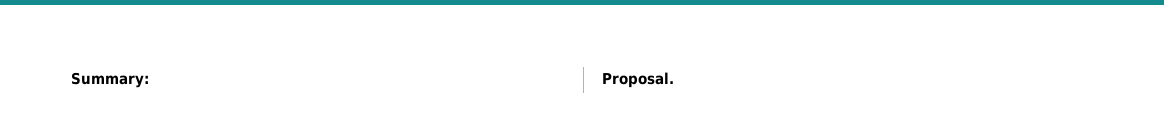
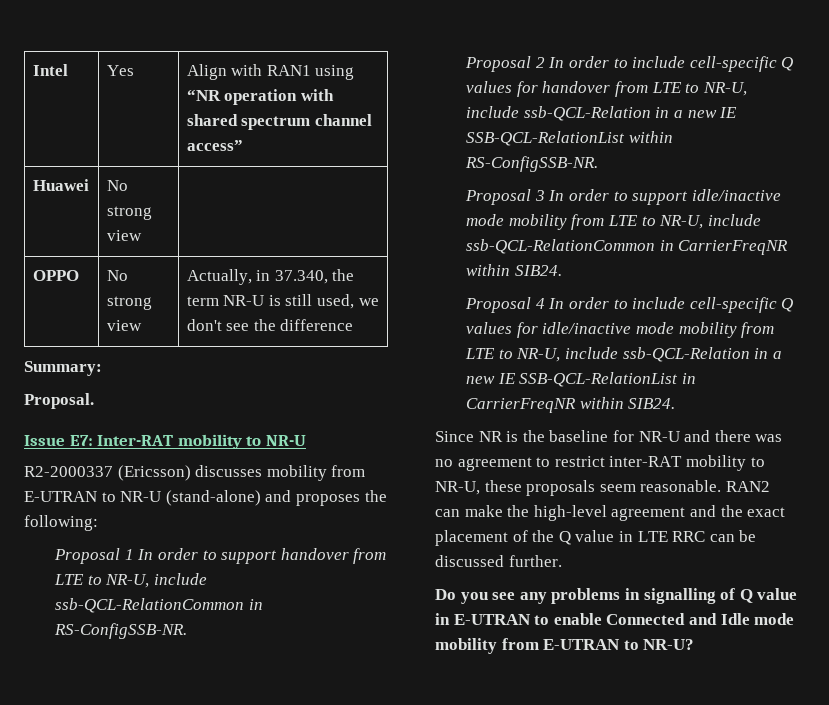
[71,72,149,88] [602,72,674,88] Summary: // Proposal. -> [32,64,68,76] [106,65,134,76] [186,64,355,80] [186,89,334,105] [186,114,372,130] [186,140,243,151] [32,179,89,191] [106,180,128,191] [106,206,152,220] [106,230,142,241] [32,270,79,281] [106,270,128,281] [106,296,152,310] [106,320,142,331] [186,269,355,285] [186,294,379,309] [186,319,354,331] [24,361,102,376] [24,393,94,409] [24,434,306,449] [24,465,366,481] [24,490,387,506] [24,515,98,531] [54,548,387,564] [54,573,207,588] [55,598,263,613] [54,623,188,639] [465,56,794,72] [466,81,747,97] [466,106,738,121] [466,131,673,146] [465,156,599,172] [465,189,781,205] [466,214,761,230] [466,239,789,255] [466,264,562,276] [465,297,794,313] [466,322,775,338] [465,347,782,362] [466,372,696,387] [466,397,676,413] [435,430,783,442] [435,455,765,471] [435,480,770,496] [435,505,786,521] [435,530,757,546] [435,555,562,567] [435,588,798,604] [435,613,795,625] [435,638,695,654] Intel | Yes | Align with RAN1 using “NR operation with shared spectrum channel access” // Huawei | No strong view | // OPPO | No strong view | Actually, in 37.340, the term NR-U is still used, we don't see the difference // Summary: // Proposal. // Issue E7: Inter-RAT mobility to NR-U // R2-2000337 (Ericsson) discusses mobility from E-UTRAN to NR-U (stand-alone) and proposes the following: // Proposal 1 In order to support handover from LTE to NR-U, include ssb-QCL-RelationCommon in RS-ConfigSSB-NR. // Proposal 2 In order to include cell-specific Q values for handover from LTE to NR-U, include ssb-QCL-Relation in a new IE SSB-QCL-RelationList within RS-ConfigSSB-NR. // Proposal 3 In order to support idle/inactive mode mobility from LTE to NR-U, include ssb-QCL-RelationCommon in CarrierFreqNR within SIB24. // Proposal 4 In order to include cell-specific Q values for idle/inactive mode mobility from LTE to NR-U, include ssb-QCL-Relation in a new IE SSB-QCL-RelationList in CarrierFreqNR within SIB24. // Since NR is the baseline for NR-U and there was no agreement to restrict inter-RAT mobility to NR-U, these proposals seem reasonable. RAN2 can make the high-level agreement and the exact placement of the Q value in LTE RRC can be discussed further. // Do you see any problems in signalling of Q value in E-UTRAN to enable Connected and Idle mode mobility from E-UTRAN to NR-U?

